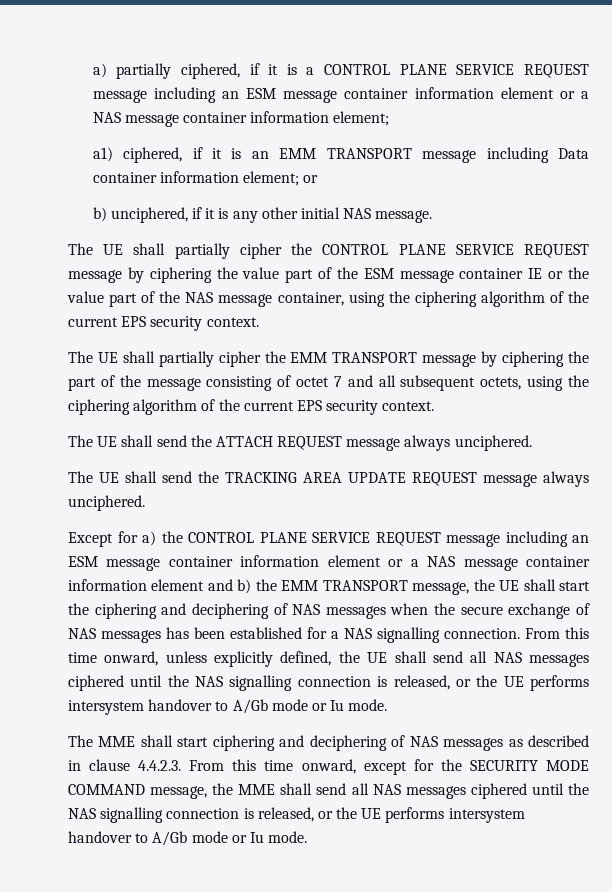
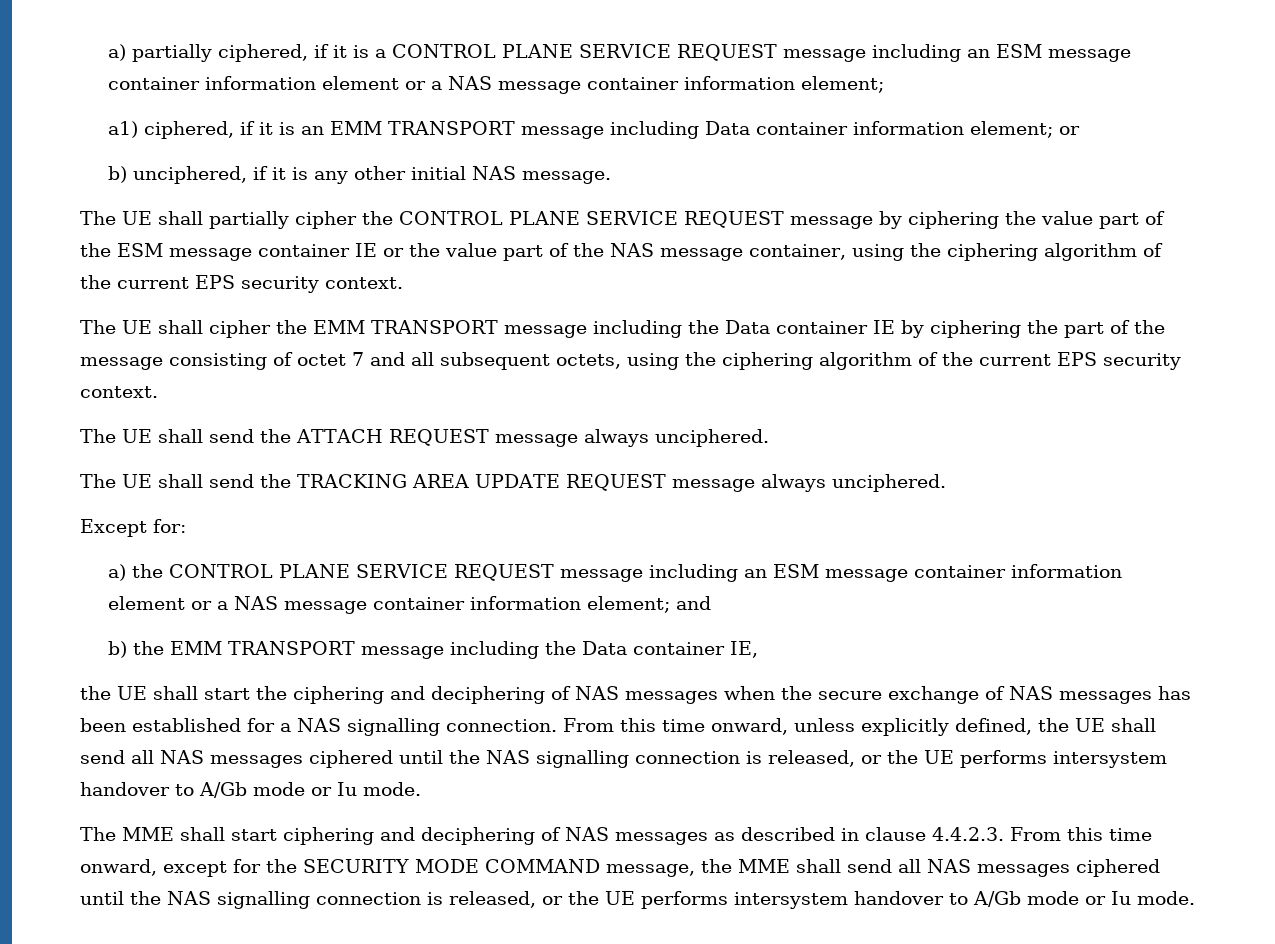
[158,351,214,367] partially -> (203, 327) none
(477, 360) none -> [593,320,895,338] including the Data container IE
[117,531,138,543] for -> [153,519,186,533] for: //
[151,579,233,591] element and -> [587,596,712,613] element; and //
[412,582,470,595] message, -> [361,641,759,659] message including the Data container IE, //

